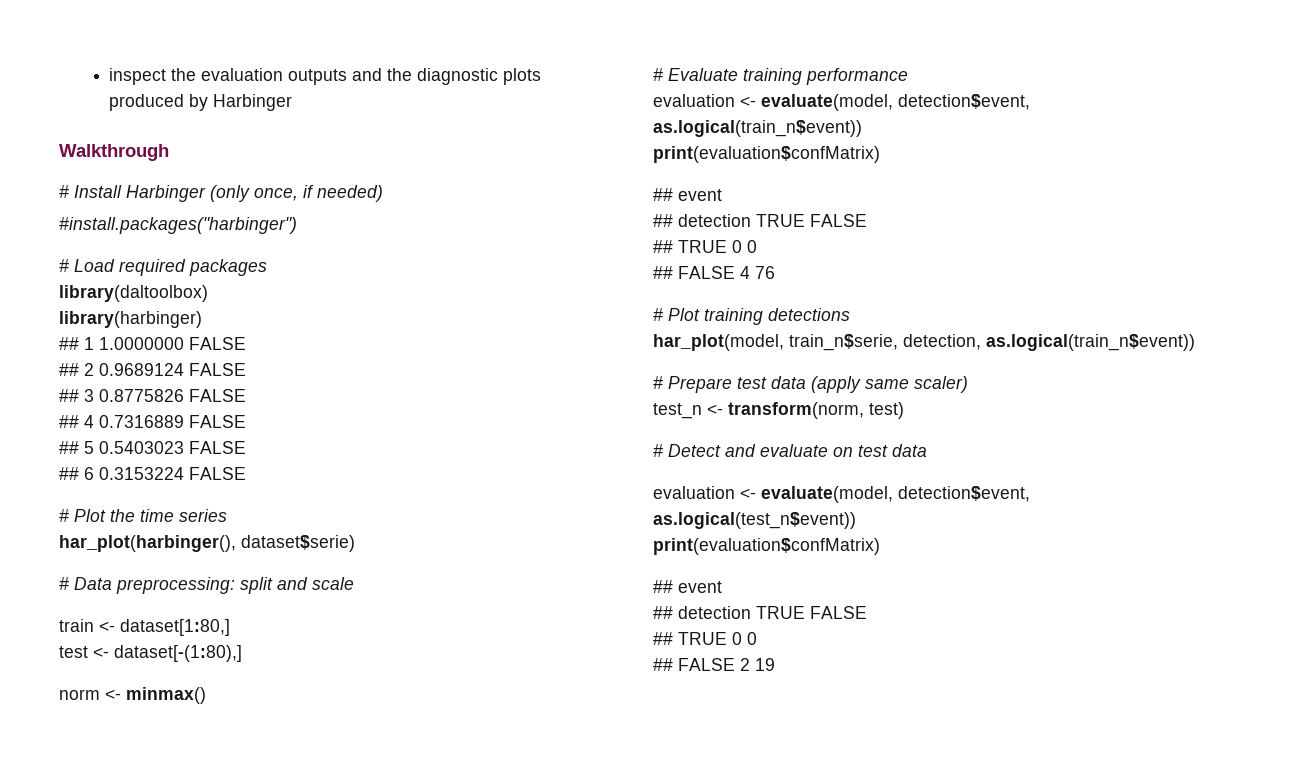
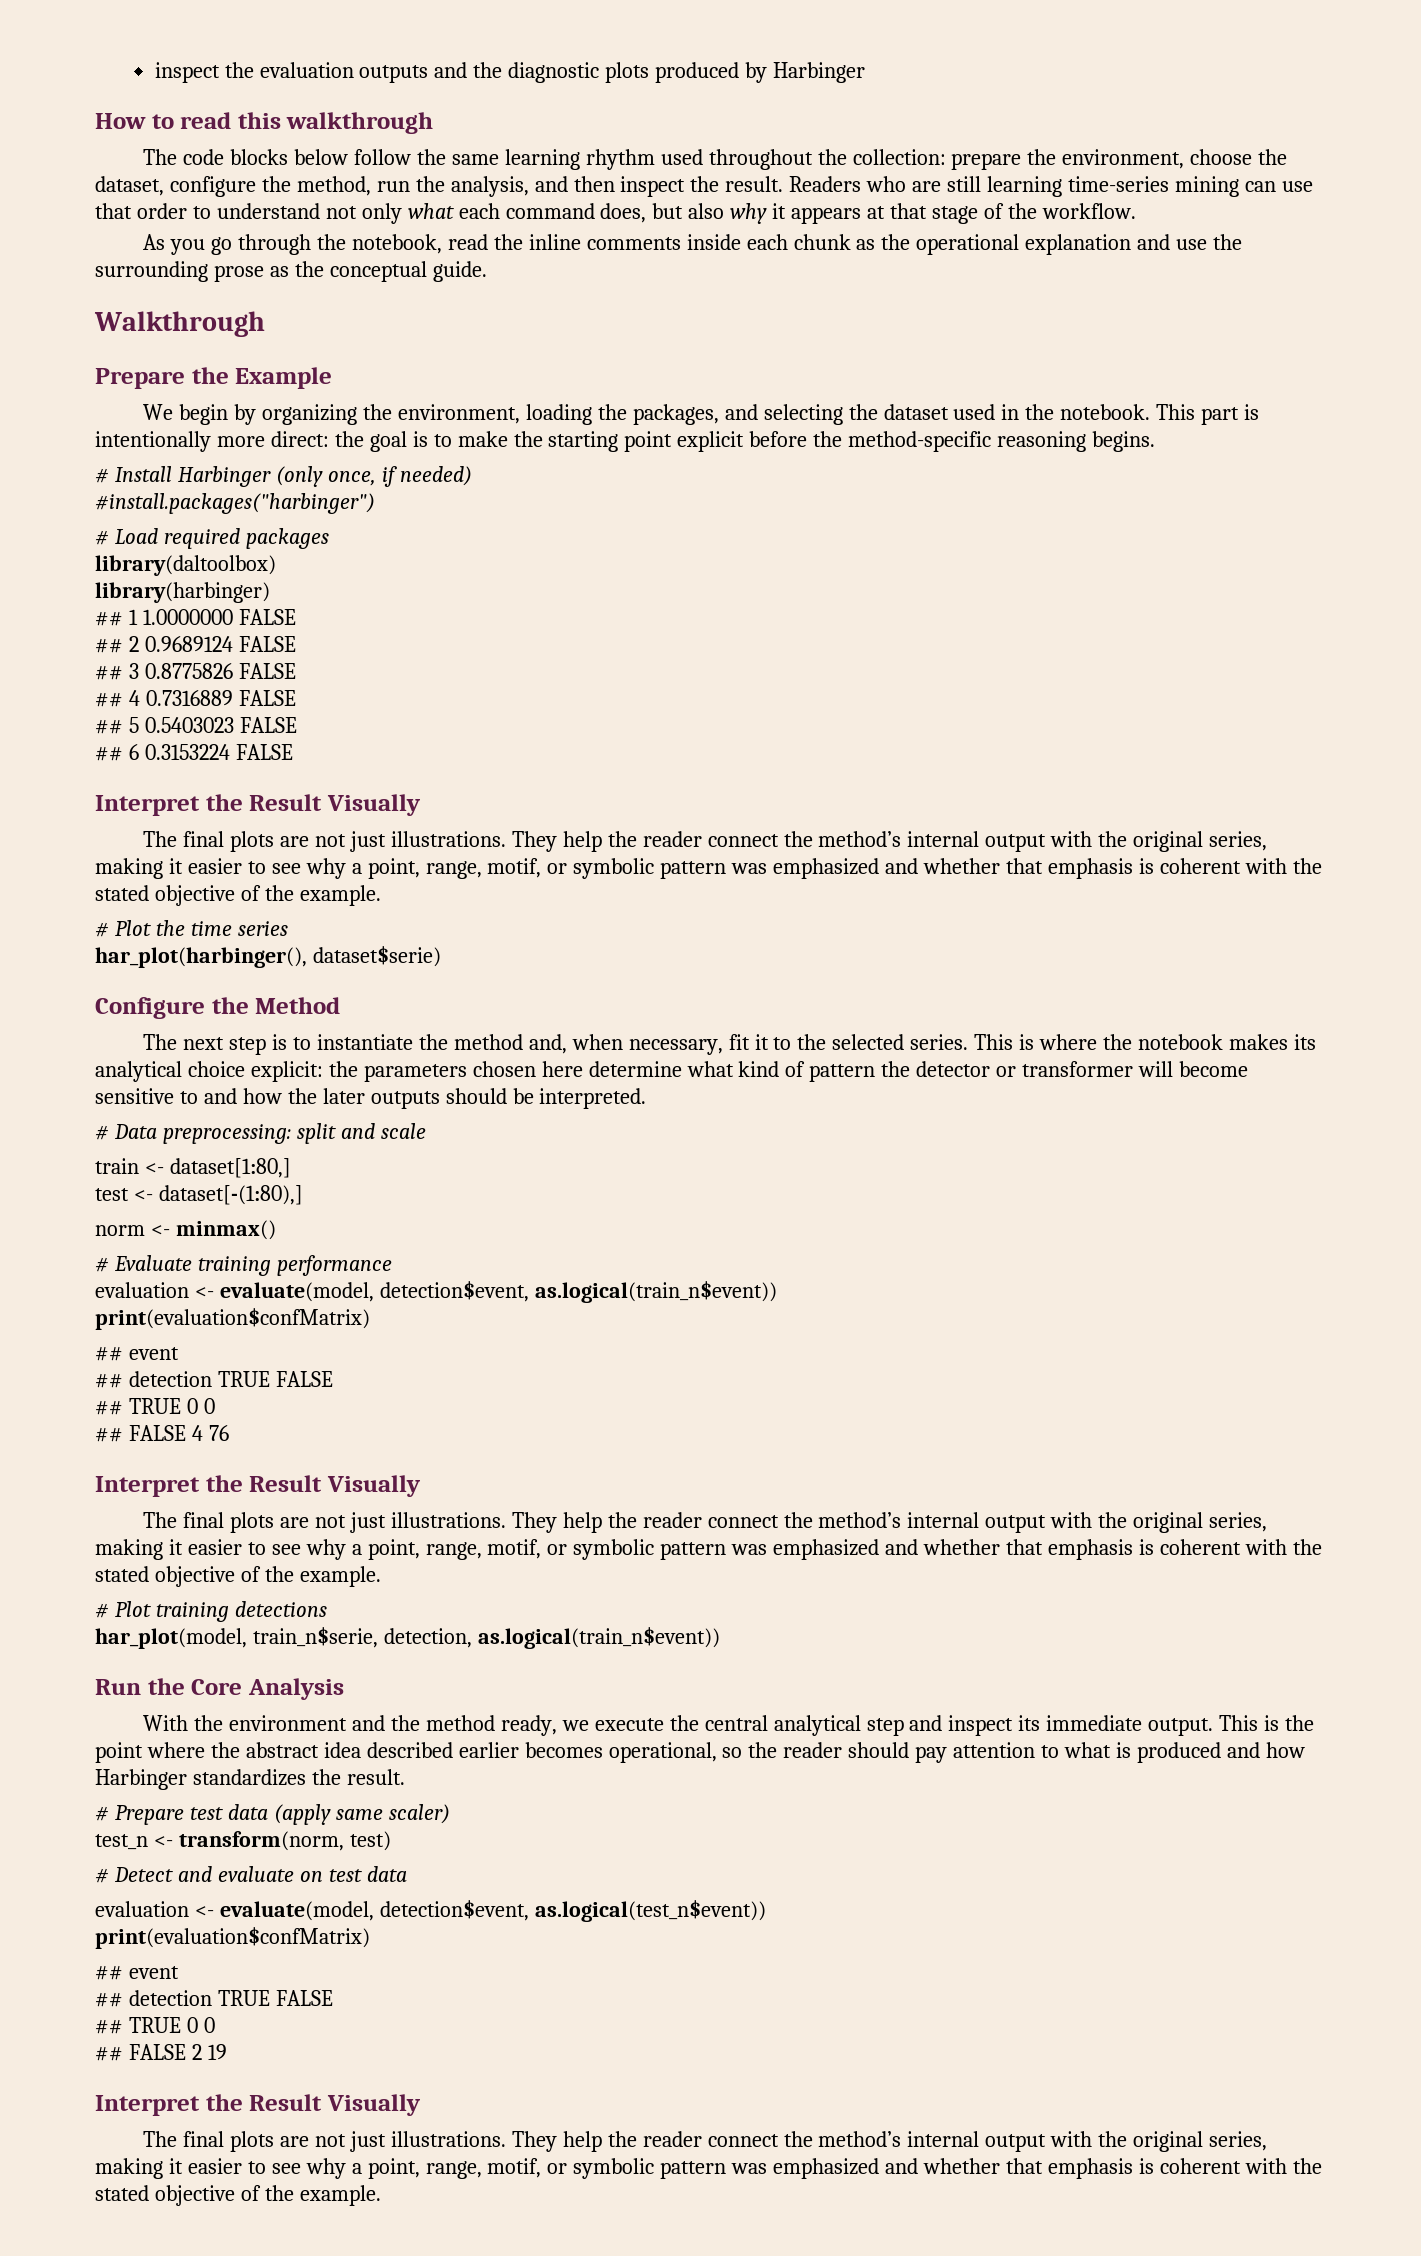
[59,144,169,161] Walkthrough -> [95,112,434,134] [143,149,1288,170] [95,176,1313,197] [95,203,1136,224] [143,234,1243,255] [95,261,487,282] [94,311,265,337] [95,367,333,389] [143,404,1260,425] [95,431,1156,452] How to read this walkthrough // The code blocks below follow the same learning rhythm used throughout the collection: prepare the environment, choose the dataset, configure the method, run the analysis, and then inspect the result. Readers who are still learning time-series mining can use that order to understand not only what each command does, but also why it appears at that stage of the workflow. // As you go through the notebook, read the inline comments inside each chunk as the operational explanation and use the surrounding prose as the conceptual guide. // Walkthrough // Prepare the Example // We begin by organizing the environment, loading the packages, and selecting the dataset used in the notebook. This part is intentionally more direct: the goal is to make the starting point explicit before the method-specific reasoning begins.
(246, 473) none -> [95,794,421,816] [143,831,1268,852] [95,858,1322,879] [95,885,381,906] // Interpret the Result Visually // The final plots are not just illustrations. They help the reader connect the method’s internal output with the original series, making it easier to see why a point, range, motif, or symbolic pattern was emphasized and whether that emphasis is coherent with the stated objective of the example.
(355, 543) none -> [95,997,341,1019] [143,1034,1316,1055] [95,1061,1248,1082] [95,1088,647,1109] // Configure the Method // The next step is to instantiate the method and, when necessary, fit it to the selected series. This is where the notebook makes its analytical choice explicit: the parameters chosen here determine what kind of pattern the detector or transformer will become sensitive to and how the later outputs should be interpreted.
(775, 272) none -> [95,1475,421,1497] [143,1512,1268,1533] [95,1539,1322,1560] [95,1566,381,1587] // Interpret the Result Visually // The final plots are not just illustrations. They help the reader connect the method’s internal output with the original series, making it easier to see why a point, range, motif, or symbolic pattern was emphasized and whether that emphasis is coherent with the stated objective of the example.
(1195, 342) none -> [95,1678,344,1700] [143,1715,1315,1736] [95,1742,1305,1763] [95,1769,405,1790] // Run the Core Analysis // With the environment and the method ready, we execute the central analytical step and inspect its immediate output. This is the point where the abstract idea described earlier becomes operational, so the reader should pay attention to what is produced and how Harbinger standardizes the result.
(775, 664) none -> [95,2094,421,2116] [143,2131,1268,2152] [95,2158,1322,2179] [95,2185,381,2206] // Interpret the Result Visually // The final plots are not just illustrations. They help the reader connect the method’s internal output with the original series, making it easier to see why a point, range, motif, or symbolic pattern was emphasized and whether that emphasis is coherent with the stated objective of the example.

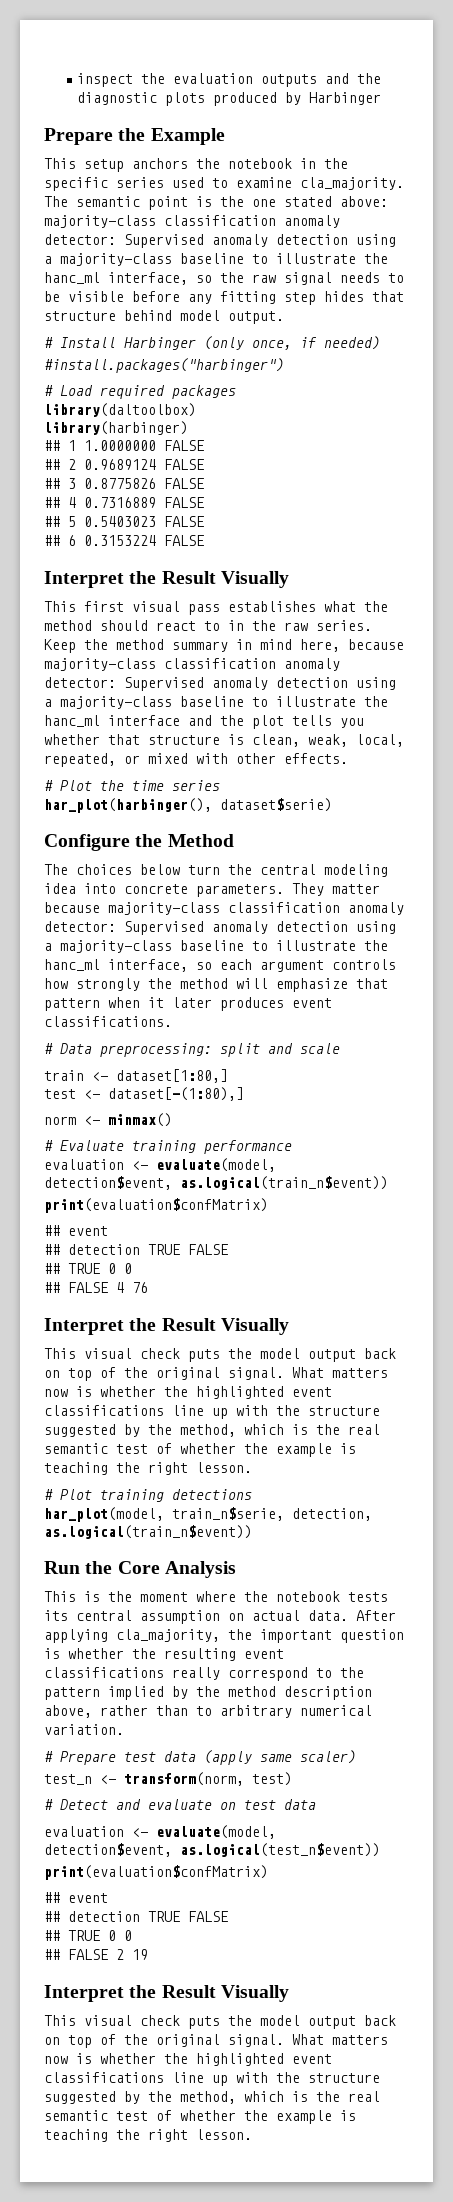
[95,112,434,134] [143,149,1288,170] [95,176,1313,197] [95,203,1136,224] [143,234,1243,255] [95,261,487,282] [94,311,265,337] [95,367,333,389] [143,404,1260,425] [95,431,1156,452] How to read this walkthrough // The code blocks below follow the same learning rhythm used throughout the collection: prepare the environment, choose the dataset, configure the method, run the analysis, and then inspect the result. Readers who are still learning time-series mining can use that order to understand not only what each command does, but also why it appears at that stage of the workflow. // As you go through the notebook, read the inline comments inside each chunk as the operational explanation and use the surrounding prose as the conceptual guide. // Walkthrough // Prepare the Example // We begin by organizing the environment, loading the packages, and selecting the dataset used in the notebook. This part is intentionally more direct: the goal is to make the starting point explicit before the method-specific reasoning begins. -> [44,128,225,145] [44,158,348,172] [44,177,404,191] [44,196,388,210] [44,215,340,228] [44,234,396,248] [44,253,388,266] [44,272,404,285] [44,291,404,305] [44,310,284,324] Prepare the Example // This setup anchors the notebook in the specific series used to examine cla_majority. The semantic point is the one stated above: majority-class classification anomaly detector: Supervised anomaly detection using a majority-class baseline to illustrate the hanc_ml interface, so the raw signal needs to be visible before any fitting step hides that structure behind model output.
[143,831,1268,852] [95,858,1322,879] [95,885,381,906] The final plots are not just illustrations. They help the reader connect the method’s internal output with the original series, making it easier to see why a point, range, motif, or symbolic pattern was emphasized and whether that emphasis is coherent with the stated objective of the example. -> [44,601,388,615] [44,620,372,631] [44,639,404,653] [44,658,340,671] [44,677,396,691] [44,696,388,709] [44,715,364,729] [44,734,404,747] [44,753,348,767] This first visual pass establishes what the method should react to in the raw series. Keep the method summary in mind here, because majority-class classification anomaly detector: Supervised anomaly detection using a majority-class baseline to illustrate the hanc_ml interface and the plot tells you whether that structure is clean, weak, local, repeated, or mixed with other effects.
[183,1034,1316,1055] [95,1061,1248,1082] [95,1088,647,1109] next step is to instantiate the method and, when necessary, fit it to the selected series. This is where the notebook makes its analytical choice explicit: the parameters chosen here determine what kind of pattern the detector or transformer will become sensitive to and how the later outputs should be interpreted. -> [76,864,388,877] [44,883,380,897] [44,902,404,915] [44,921,396,935] [44,940,388,953] [44,959,396,972] [44,978,388,992] [44,997,332,1011] [44,1016,172,1027] choices below turn the central modeling idea into concrete parameters. They matter because majority-class classification anomaly detector: Supervised anomaly detection using a majority-class baseline to illustrate the hanc_ml interface, so each argument controls how strongly the method will emphasize that pattern when it later produces event classifications.
[143,1512,1268,1533] [95,1539,1322,1560] [95,1566,381,1587] The final plots are not just illustrations. They help the reader connect the method’s internal output with the original series, making it easier to see why a point, range, motif, or symbolic pattern was emphasized and whether that emphasis is coherent with the stated objective of the example. -> [44,1348,396,1362] [44,1367,388,1381] [44,1386,332,1399] [44,1405,380,1419] [44,1424,380,1437] [44,1443,356,1457] [44,1462,252,1475] This visual check puts the model output back on top of the original signal. What matters now is whether the highlighted event classifications line up with the structure suggested by the method, which is the real semantic test of whether the example is teaching the right lesson.
[143,1715,1214,1736] With the environment and the method ready, we execute the central analytical step and inspect its immediate output. -> (236, 1569) none
[95,1742,1305,1763] [95,1769,405,1790] point where the abstract idea described earlier becomes operational, so the reader should pay attention to what is produced and how Harbinger standardizes the result. -> [140,1591,388,1602] [44,1610,396,1624] [44,1629,404,1643] [44,1648,284,1661] [44,1667,364,1681] [44,1686,372,1700] [44,1705,372,1718] [44,1724,124,1735] moment where the notebook tests its central assumption on actual data. After applying cla_majority, the important question is whether the resulting event classifications really correspond to the pattern implied by the method description above, rather than to arbitrary numerical variation.
[143,2131,1268,2152] [95,2158,1322,2179] [95,2185,381,2206] The final plots are not just illustrations. They help the reader connect the method’s internal output with the original series, making it easier to see why a point, range, motif, or symbolic pattern was emphasized and whether that emphasis is coherent with the stated objective of the example. -> [44,2015,396,2029] [44,2034,388,2048] [44,2053,332,2066] [44,2072,380,2086] [44,2091,380,2104] [44,2110,356,2124] [44,2129,252,2142] This visual check puts the model output back on top of the original signal. What matters now is whether the highlighted event classifications line up with the structure suggested by the method, which is the real semantic test of whether the example is teaching the right lesson.

